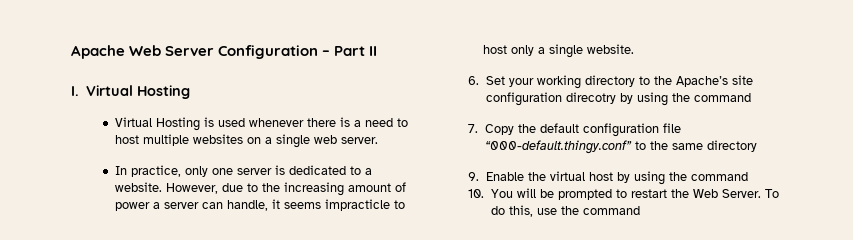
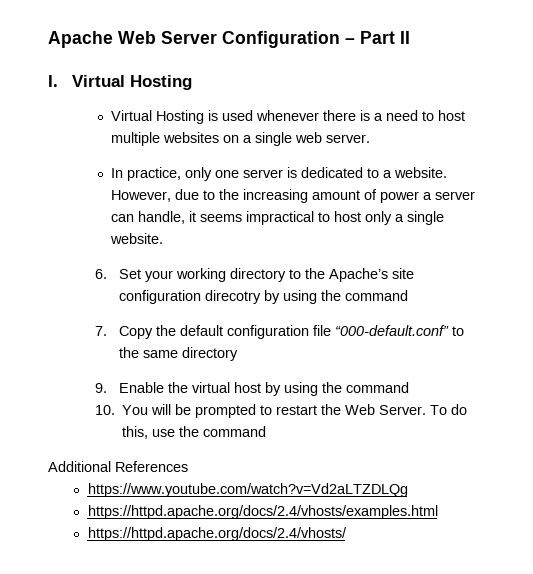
[324,199,390,211] impracticle -> [246,211,315,225] impractical
[484,140,632,154] “000-default.thingy.conf” -> [334,325,449,336] “000-default.conf”
(640, 210) none -> [48,461,188,472] [87,483,408,497] [87,505,438,519] [87,527,347,541] // Additional References // https://www.youtube.com/watch?v=Vd2aLTZDLQg // https://httpd.apache.org/docs/2.4/vhosts/examples.html // https://httpd.apache.org/docs/2.4/vhosts/

